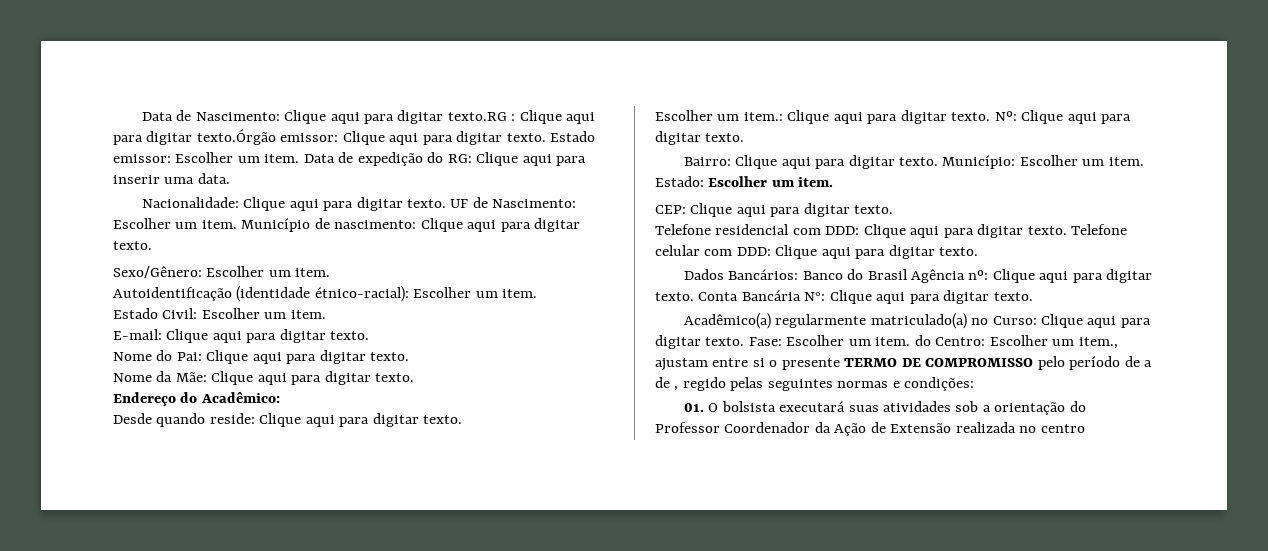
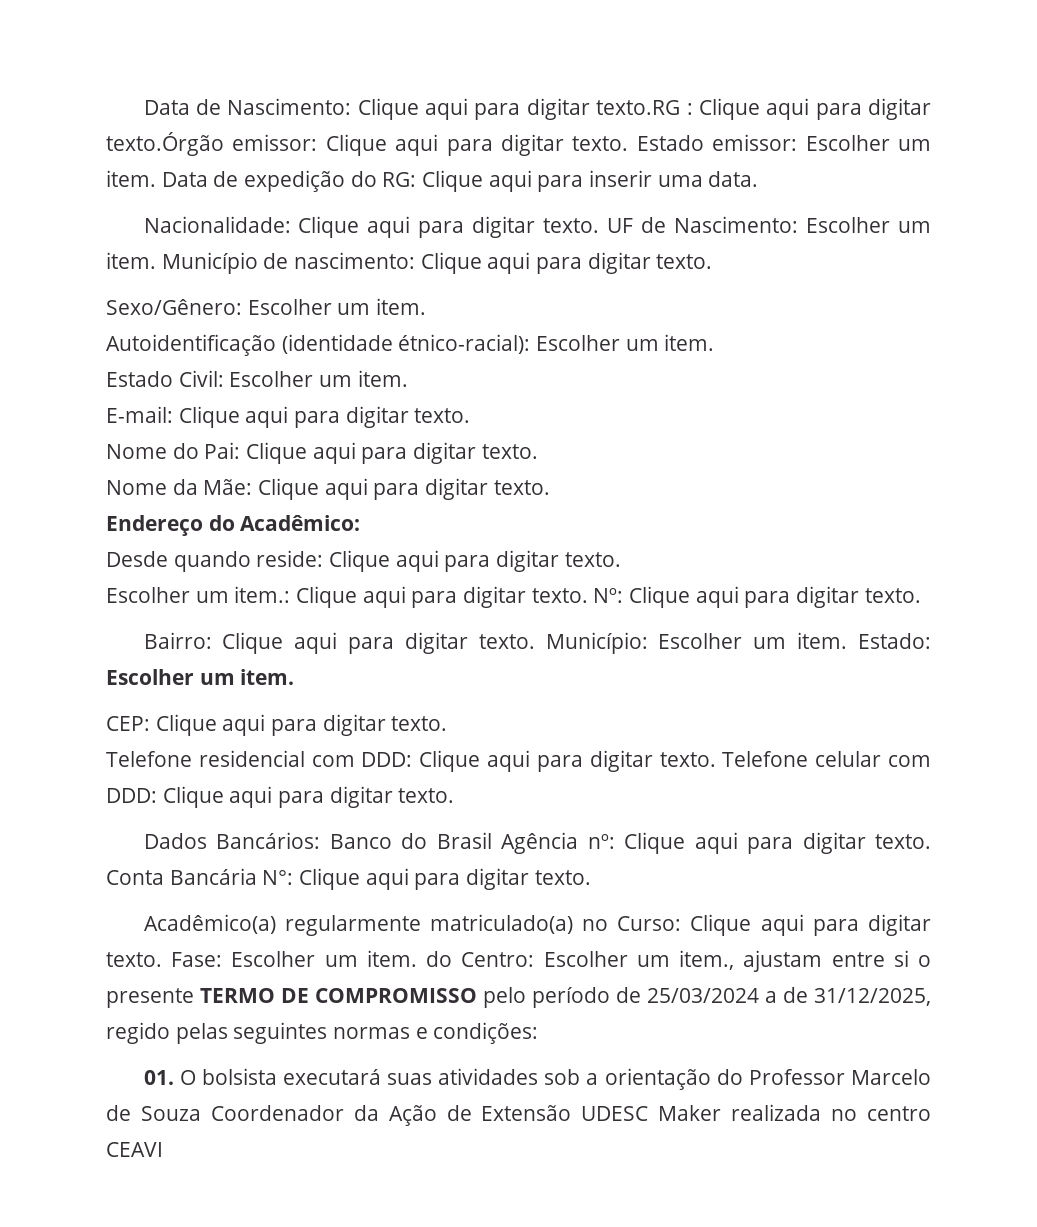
(1140, 361) none -> [647,988,759,1003] 25/03/2024
[674,386,679,391] , -> [814,988,931,1006] 31/12/2025,
(720, 427) none -> [851,1069,932,1085] [106,1105,201,1121] Marcelo de Souza
(952, 428) none -> [581,1105,722,1121] UDESC Maker
(1085, 428) none -> [106,1142,163,1157] CEAVI

